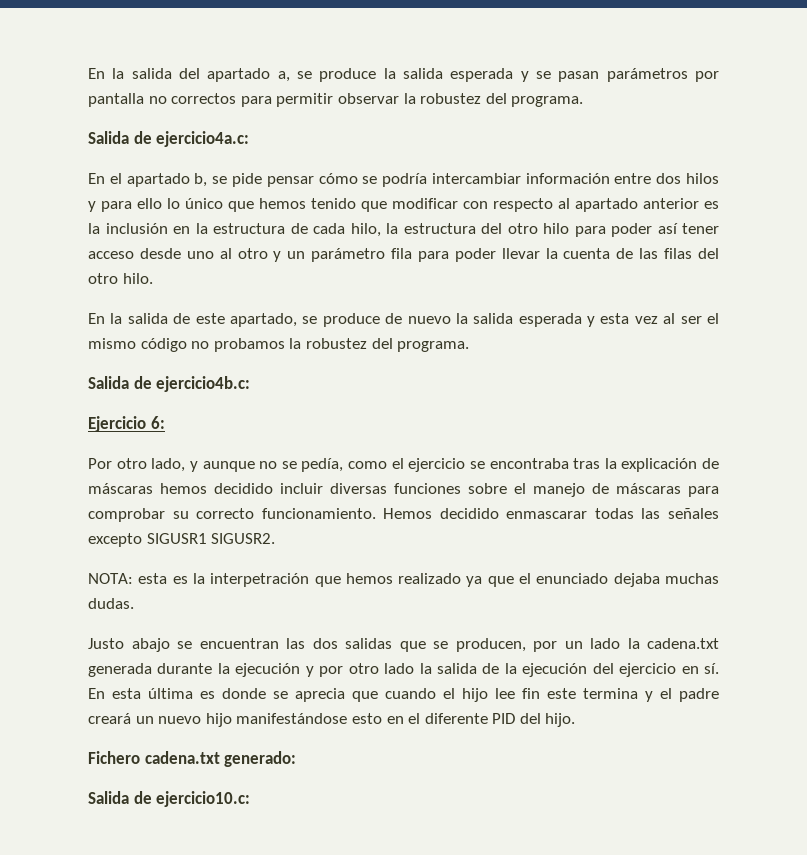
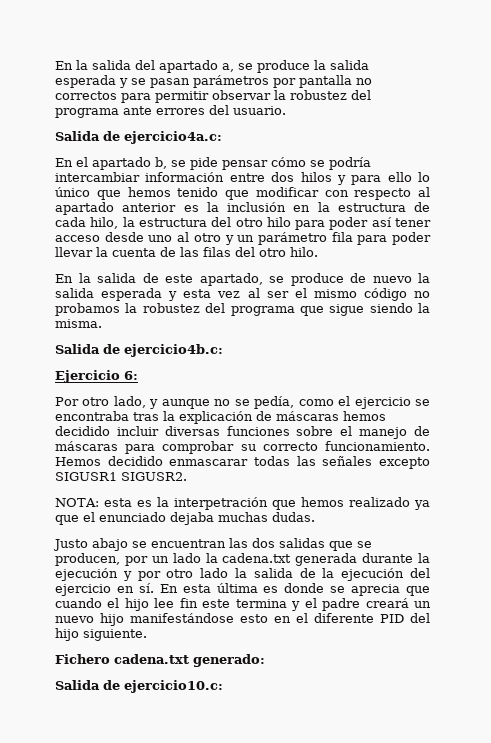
[511,96,584,107] programa. -> [55,105,286,118] programa ante errores del usuario.
[397,341,470,352] programa. -> [230,303,430,316] [55,319,102,328] programa que sigue siendo la misma.
[545,713,576,727] hijo. -> [55,628,147,641] hijo siguiente.

